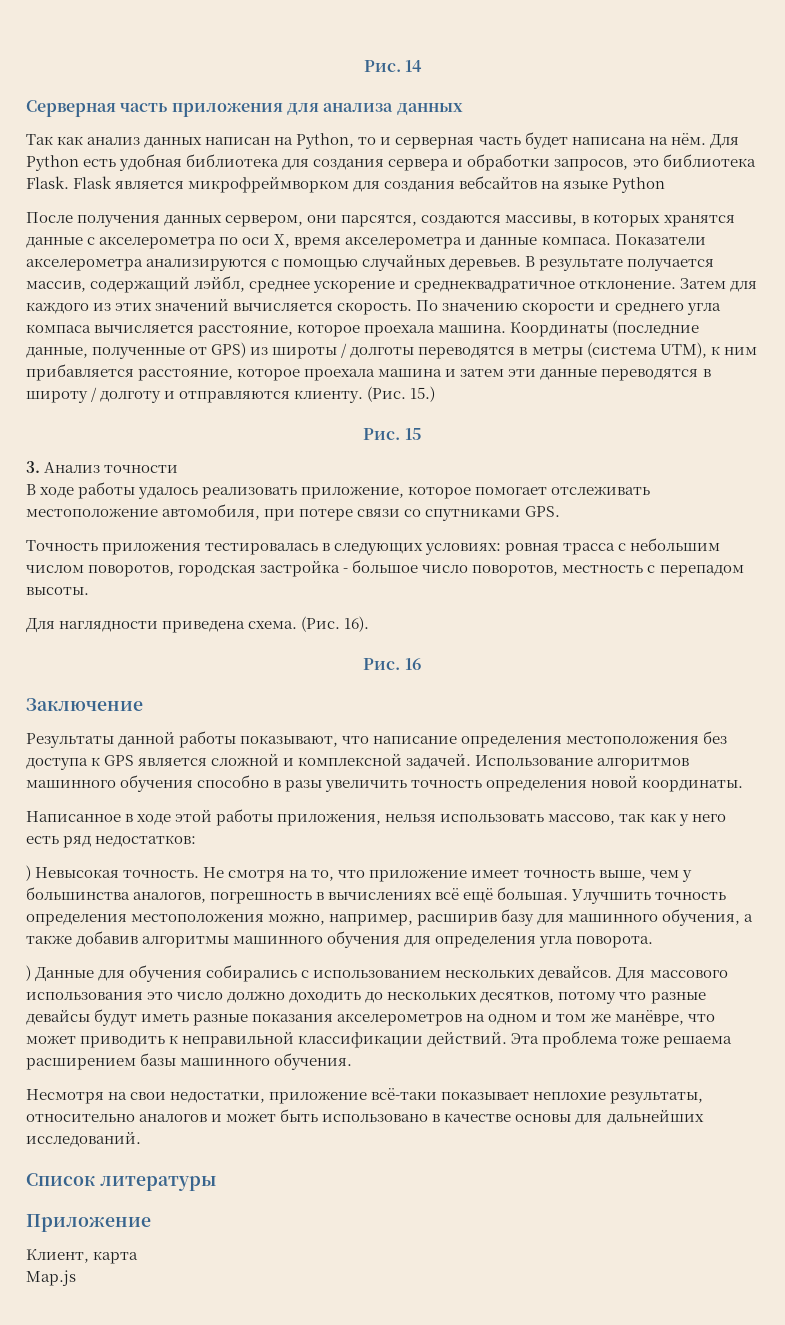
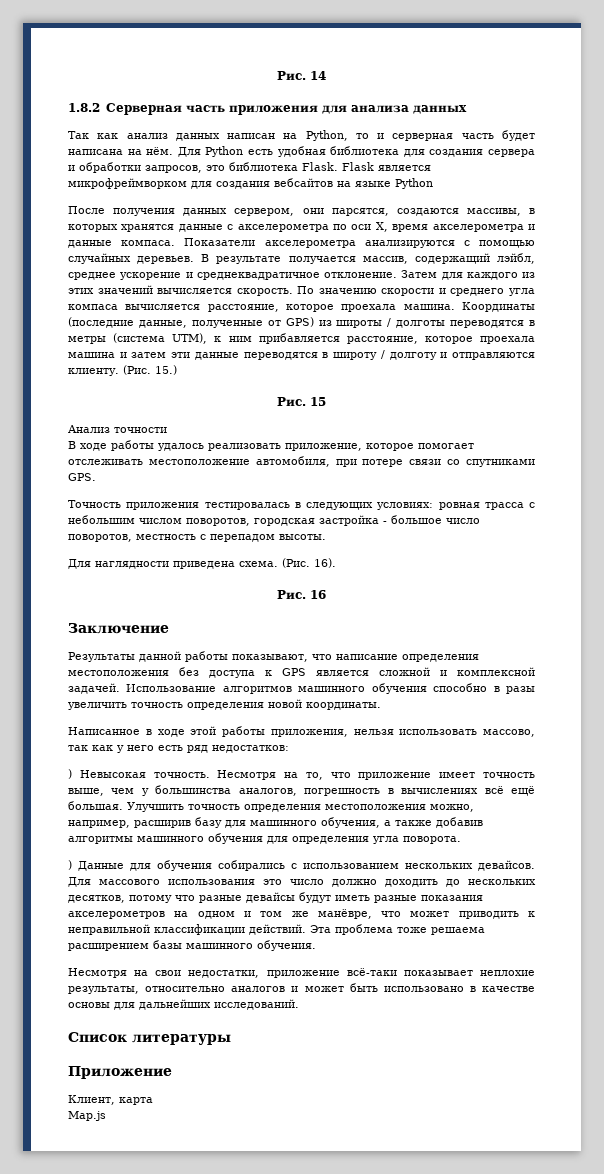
(423, 66) none -> [68,103,100,112] 1.8.2
[26,461,40,473] 3. -> (326, 401) none
[203,867,286,882] Не смотря -> [217,770,277,780] Несмотря

